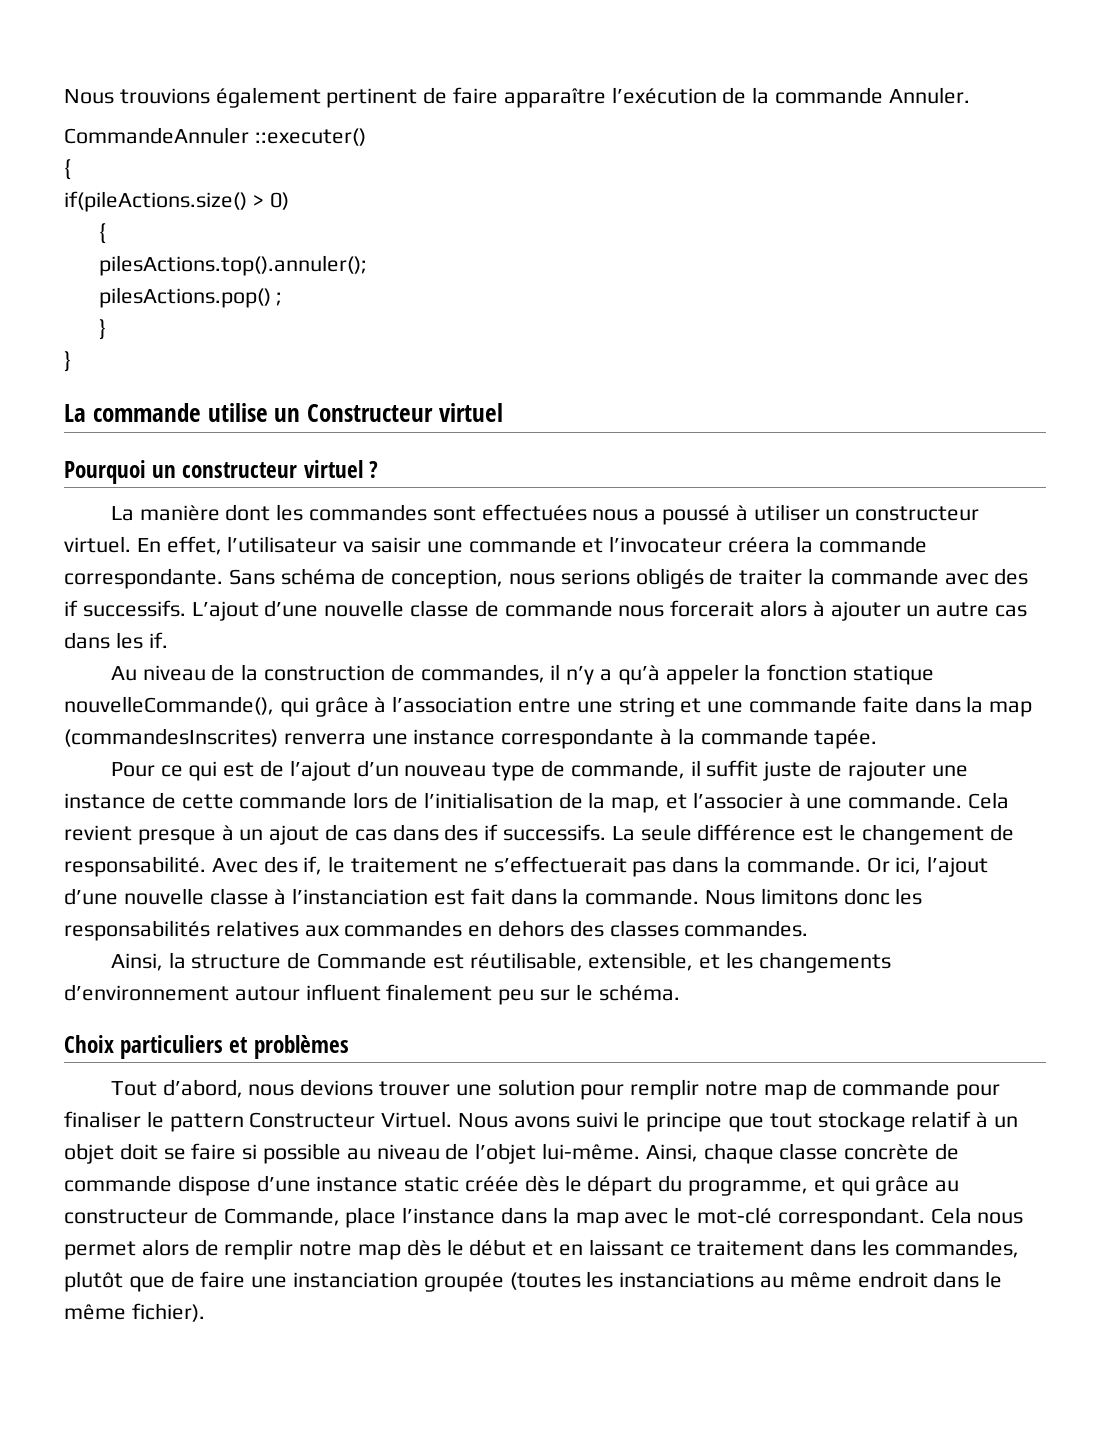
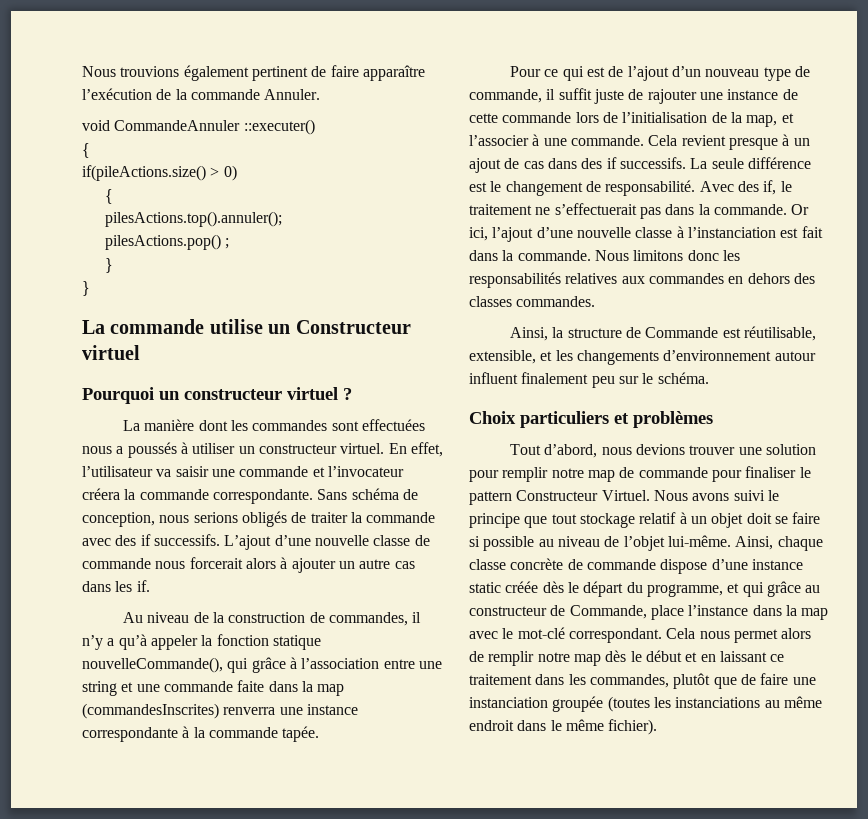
(970, 95) none -> [82,120,110,131] void
[662,505,731,525] poussé -> [127,442,177,458] poussés

